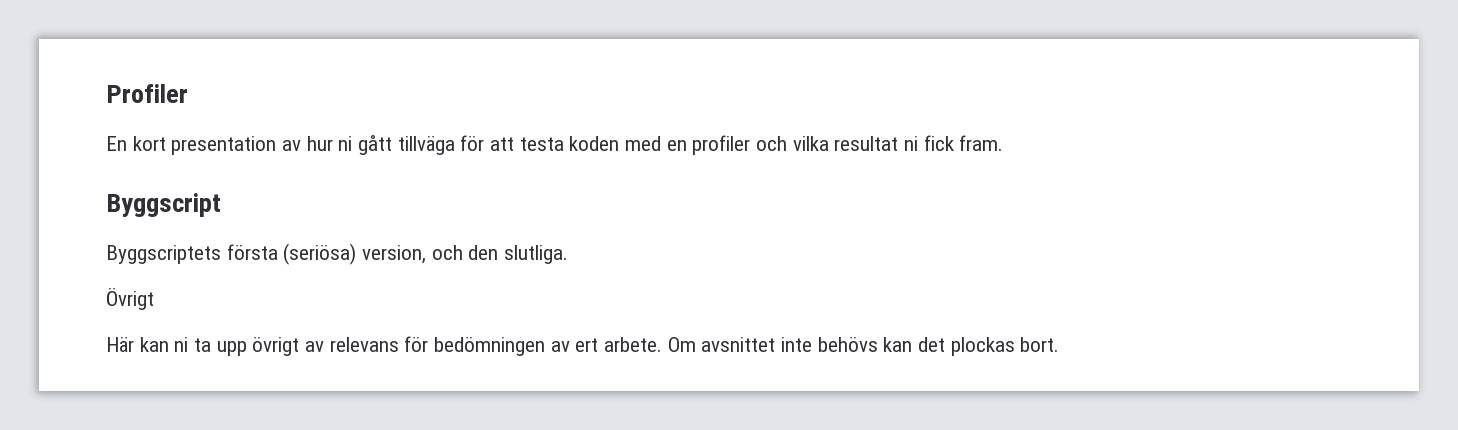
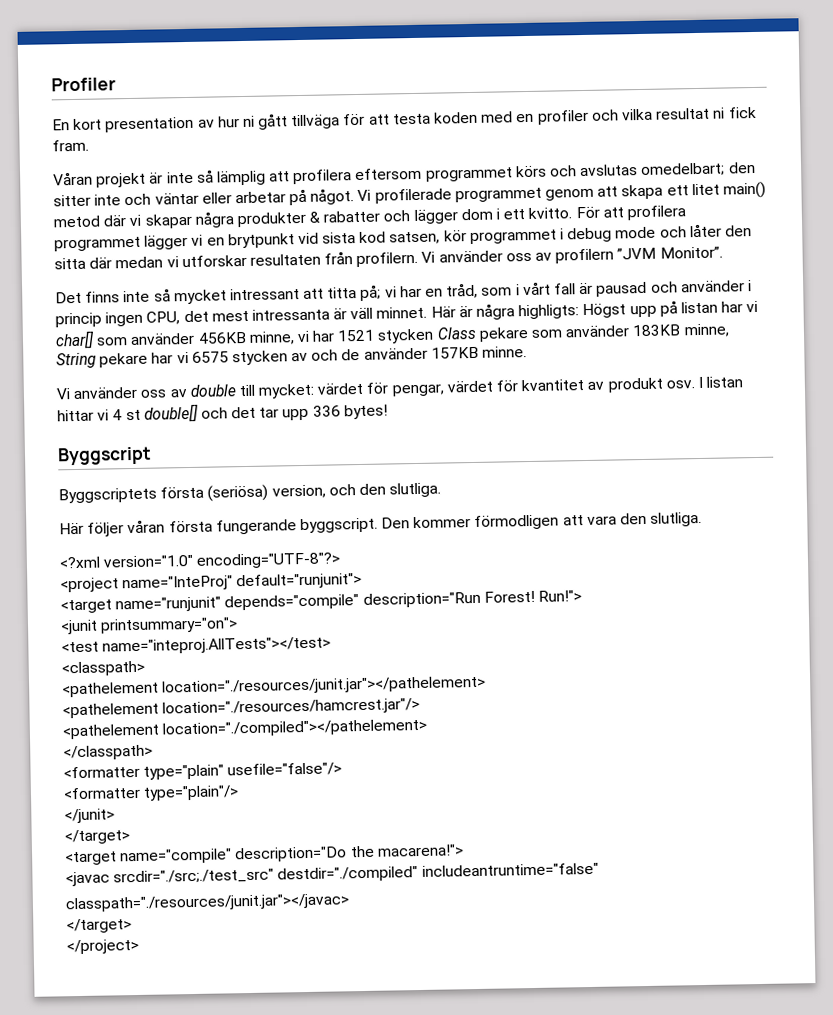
(1004, 143) none -> [53,161,756,188] [53,181,766,207] [53,205,686,229] [54,223,752,252] [54,246,723,270] [55,280,752,305] [55,300,759,328] [55,323,730,350] [56,346,528,369] [56,376,744,400] [57,403,388,423] // Våran projekt är inte så lämplig att profilera eftersom programmet körs och avslutas omedelbart; den sitter inte och väntar eller arbetar på något. Vi profilerade programmet genom att skapa ett litet main() metod där vi skapar några produkter & rabatter och lägger dom i ett kvitto. För att profilera programmet lägger vi en brytpunkt vid sista kod satsen, kör programmet i debug mode och låter den sitta där medan vi utforskar resultaten från profilern. Vi använder oss av profilern ”JVM Monitor”. // Det finns inte så mycket intressant att titta på; vi har en tråd, som i vårt fall är pausad och använder i princip ingen CPU, det mest intressanta är väll minnet. Här är några highligts: Högst upp på listan har vi char[] som använder 456KB minne, vi har 1521 stycken Class pekare som använder 183KB minne, String pekare har vi 6575 stycken av och de använder 157KB minne. // Vi använder oss av double till mycket: värdet för pengar, värdet för kvantitet av produkt osv. I listan hittar vi 4 st double[] och det tar upp 336 bytes!
[106,288,154,310] [106,336,1060,356] Övrigt // Här kan ni ta upp övrigt av relevans för bedömningen av ert arbete. Om avsnittet inte behövs kan det plockas bort. -> [59,511,703,537] [59,552,342,569] [60,572,363,593] [60,590,582,614] [60,617,239,635] [61,636,332,655] [61,660,145,677] [62,675,487,698] [62,697,421,719] [62,718,428,740] [63,744,153,761] [63,762,343,780] [63,785,240,801] [64,808,115,824] [64,829,130,845] [65,844,464,866] [65,862,599,887] [65,893,350,913] [66,918,132,934] [66,938,139,955] Här följer våran första fungerande byggscript. Den kommer förmodligen att vara den slutliga. // <?xml version="1.0" encoding="UTF-8"?> // <project name="InteProj" default="runjunit"> // <target name="runjunit" depends="compile" description="Run Forest! Run!"> // <junit printsummary="on"> // <test name="inteproj.AllTests"></test> // <classpath> // <pathelement location="./resources/junit.jar"></pathelement> // <pathelement location="./resources/hamcrest.jar"/> // <pathelement location="./compiled"></pathelement> // </classpath> // <formatter type="plain" usefile="false"/> // <formatter type="plain"/> // </junit> // </target> // <target name="compile" description="Do the macarena!"> // <javac srcdir="./src;./test_src" destdir="./compiled" includeantruntime="false" // classpath="./resources/junit.jar"></javac> // </target> // </project>

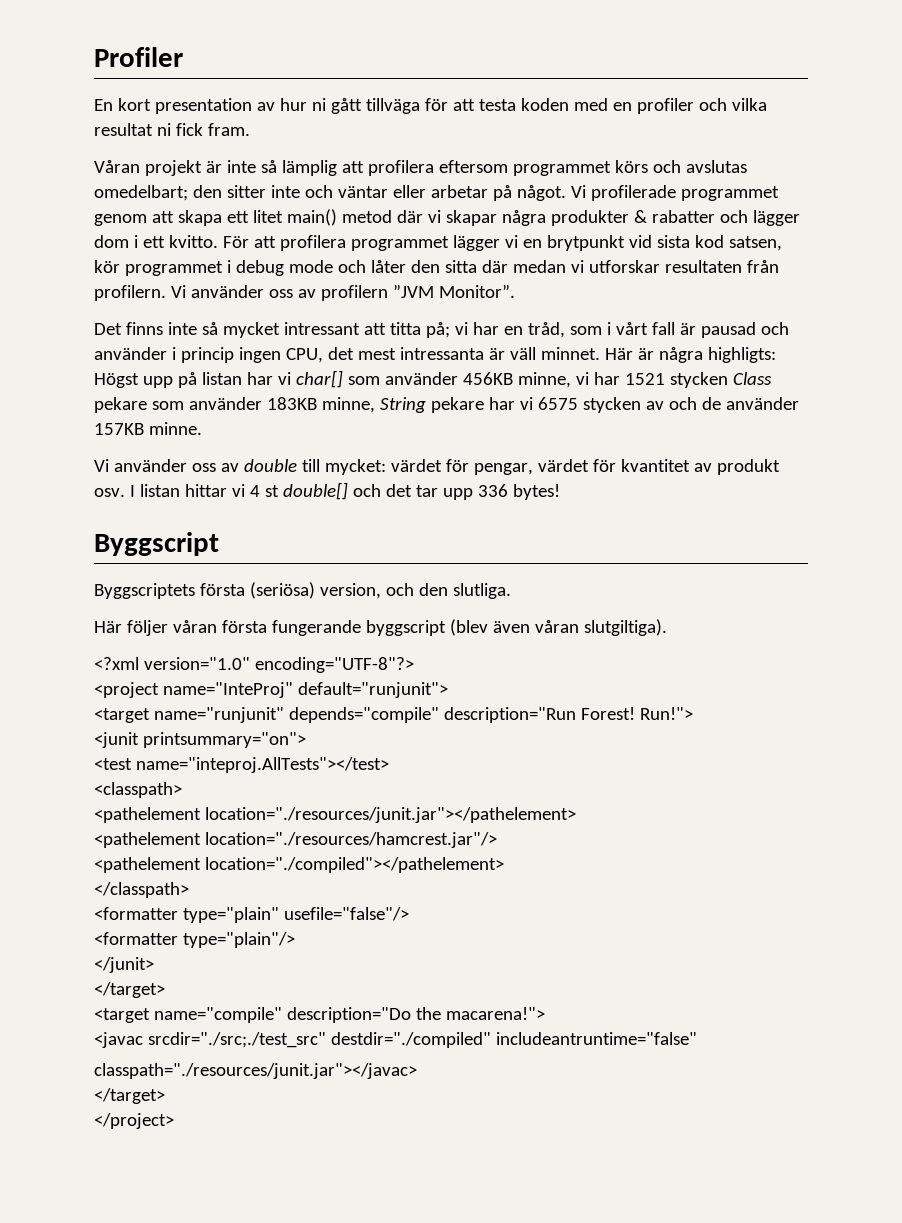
[299,511,703,534] byggscript. Den kommer förmodligen att vara den slutliga. -> [365,619,667,636] byggscript (blev även våran slutgiltiga).

